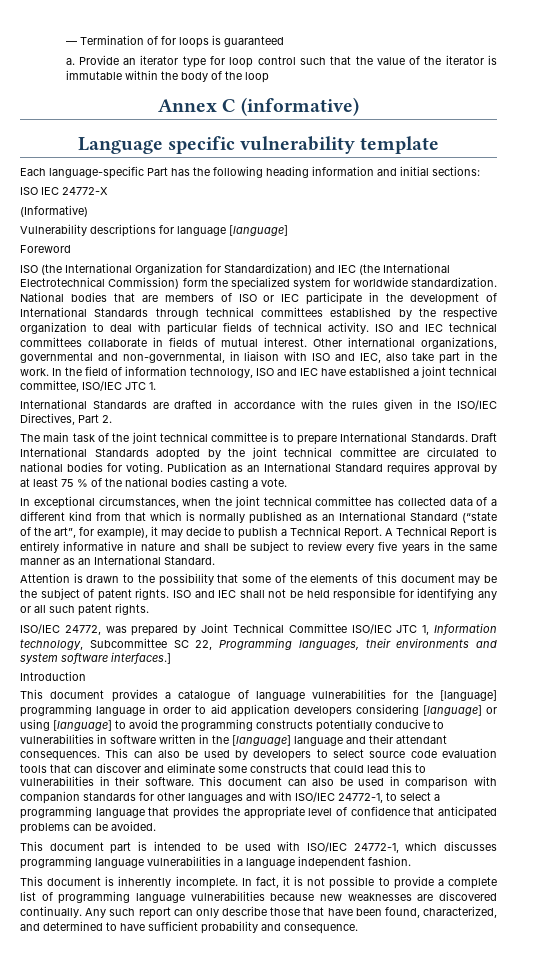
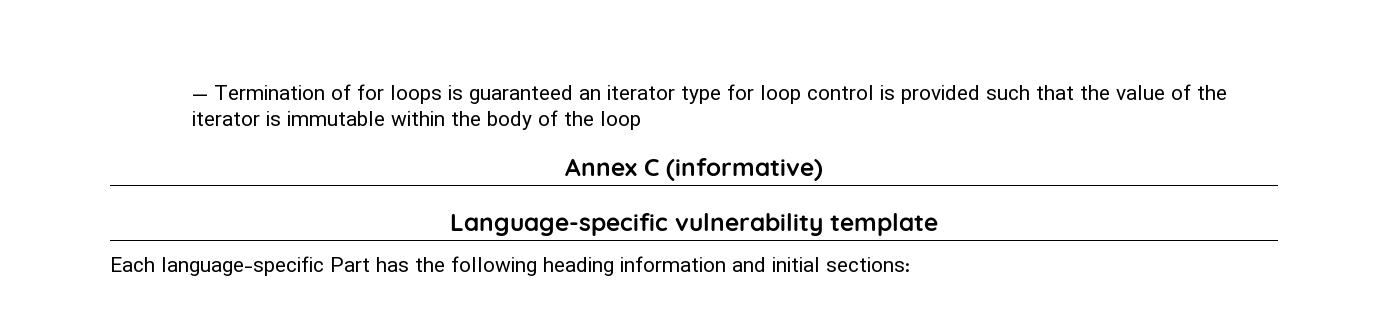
[65,55,119,65] // a. Provide -> (574, 94) none
(296, 60) none -> [880,85,981,104] is provided
[77,136,235,154] Language specific -> [450,213,668,236] Language-specific
[20,187,108,195] [20,205,88,217] [20,224,288,237] [20,245,71,253] [20,263,450,275] [20,277,497,290] [20,292,497,305] [20,307,497,320] [20,322,498,335] [20,337,497,349] [20,351,498,364] [20,366,497,378] [20,380,156,392] [20,399,497,411] [20,413,112,425] [20,432,498,445] [20,447,497,460] [20,462,497,475] [20,477,287,489] [20,496,497,509] [20,511,497,524] [20,526,497,539] [20,541,497,553] [20,555,215,565] [20,573,498,586] [20,588,498,601] [20,603,149,616] [20,623,497,636] [20,638,497,650] [20,652,171,664] [20,671,86,681] [20,689,498,702] [20,704,498,717] [20,719,444,732] [20,734,447,746] [20,748,497,761] [20,763,426,773] [20,776,497,789] [20,791,440,804] [20,806,497,819] [20,821,156,834] [20,841,498,854] [20,856,411,869] [20,876,498,889] [20,891,498,904] [20,906,498,919] [20,921,358,934] // ISO IEC 24772-X // (Informative) // Vulnerability descriptions for language [language] // Foreword // ISO (the International Organization for Standardization) and IEC (the International Electrotechnical Commission) form the specialized system for worldwide standardization. National bodies that are members of ISO or IEC participate in the development of International Standards through technical committees established by the respective organization to deal with particular fields of technical activity. ISO and IEC technical committees collaborate in fields of mutual interest. Other international organizations, governmental and non-governmental, in liaison with ISO and IEC, also take part in the work. In the field of information technology, ISO and IEC have established a joint technical committee, ISO/IEC JTC 1. // International Standards are drafted in accordance with the rules given in the ISO/IEC Directives, Part 2. // The main task of the joint technical committee is to prepare International Standards. Draft International Standards adopted by the joint technical committee are circulated to national bodies for voting. Publication as an International Standard requires approval by at least 75 % of the national bodies casting a vote. // In exceptional circumstances, when the joint technical committee has collected data of a different kind from that which is normally published as an International Standard (“state of the art”, for example), it may decide to publish a Technical Report. A Technical Report is entirely informative in nature and shall be subject to review every five years in the same manner as an International Standard. // Attention is drawn to the possibility that some of the elements of this document may be the subject of patent rights. ISO and IEC shall not be held responsible for identifying any or all such patent rights. // ISO/IEC 24772, was prepared by Joint Technical Committee ISO/IEC JTC 1, Information technology, Subcommittee SC 22, Programming languages, their environments and system software interfaces.] // Introduction // This document provides a catalogue of language vulnerabilities for the [language] programming language in order to aid application developers considering [language] or using [language] to avoid the programming constructs potentially conducive to vulnerabilities in software written in the [language] language and their attendant consequences. This can also be used by developers to select source code evaluation tools that can discover and eliminate some constructs that could lead this to vulnerabilities in their software. This document can also be used in comparison with companion standards for other languages and with ISO/IEC 24772-1, to select a programming language that provides the appropriate level of confidence that anticipated problems can be avoided. // This document part is intended to be used with ISO/IEC 24772-1, which discusses programming language vulnerabilities in a language independent fashion. // This document is inherently incomplete. In fact, it is not possible to provide a complete list of programming language vulnerabilities because new weaknesses are discovered continually. Any such report can only describe those that have been found, characterized, and determined to have sufficient probability and consequence. -> (910, 264) none

